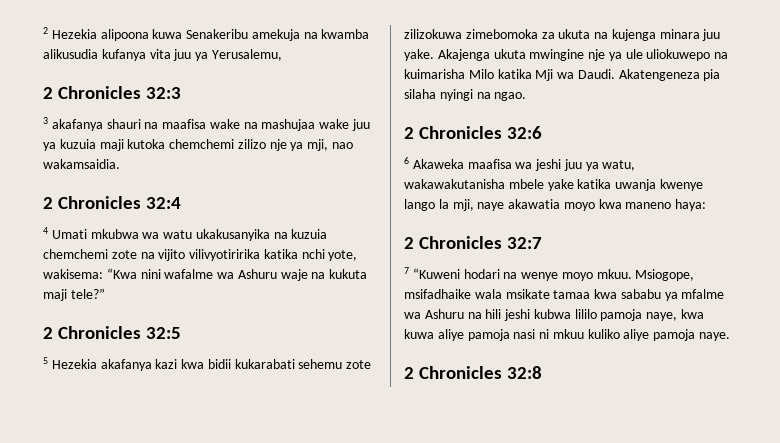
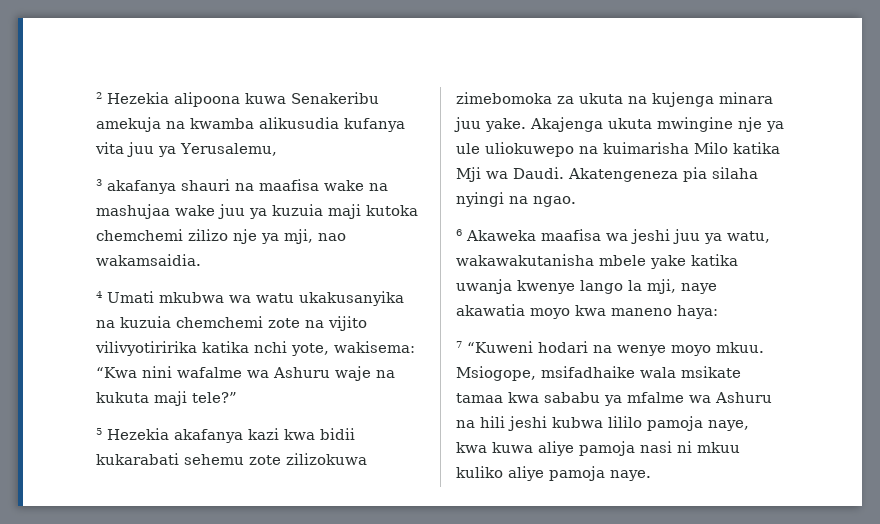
[43,86,182,99] // 2 Chronicles 32:3 -> (277, 149) none
[43,196,182,209] // 2 Chronicles 32:4 -> (201, 260) none
[43,326,182,339] // 2 Chronicles 32:5 -> (237, 397) none
[404,126,543,139] // 2 Chronicles 32:6 -> (576, 201) none
[404,236,543,249] // 2 Chronicles 32:7 -> (718, 312) none
[404,366,543,379] // 2 Chronicles 32:8 -> (651, 475) none

